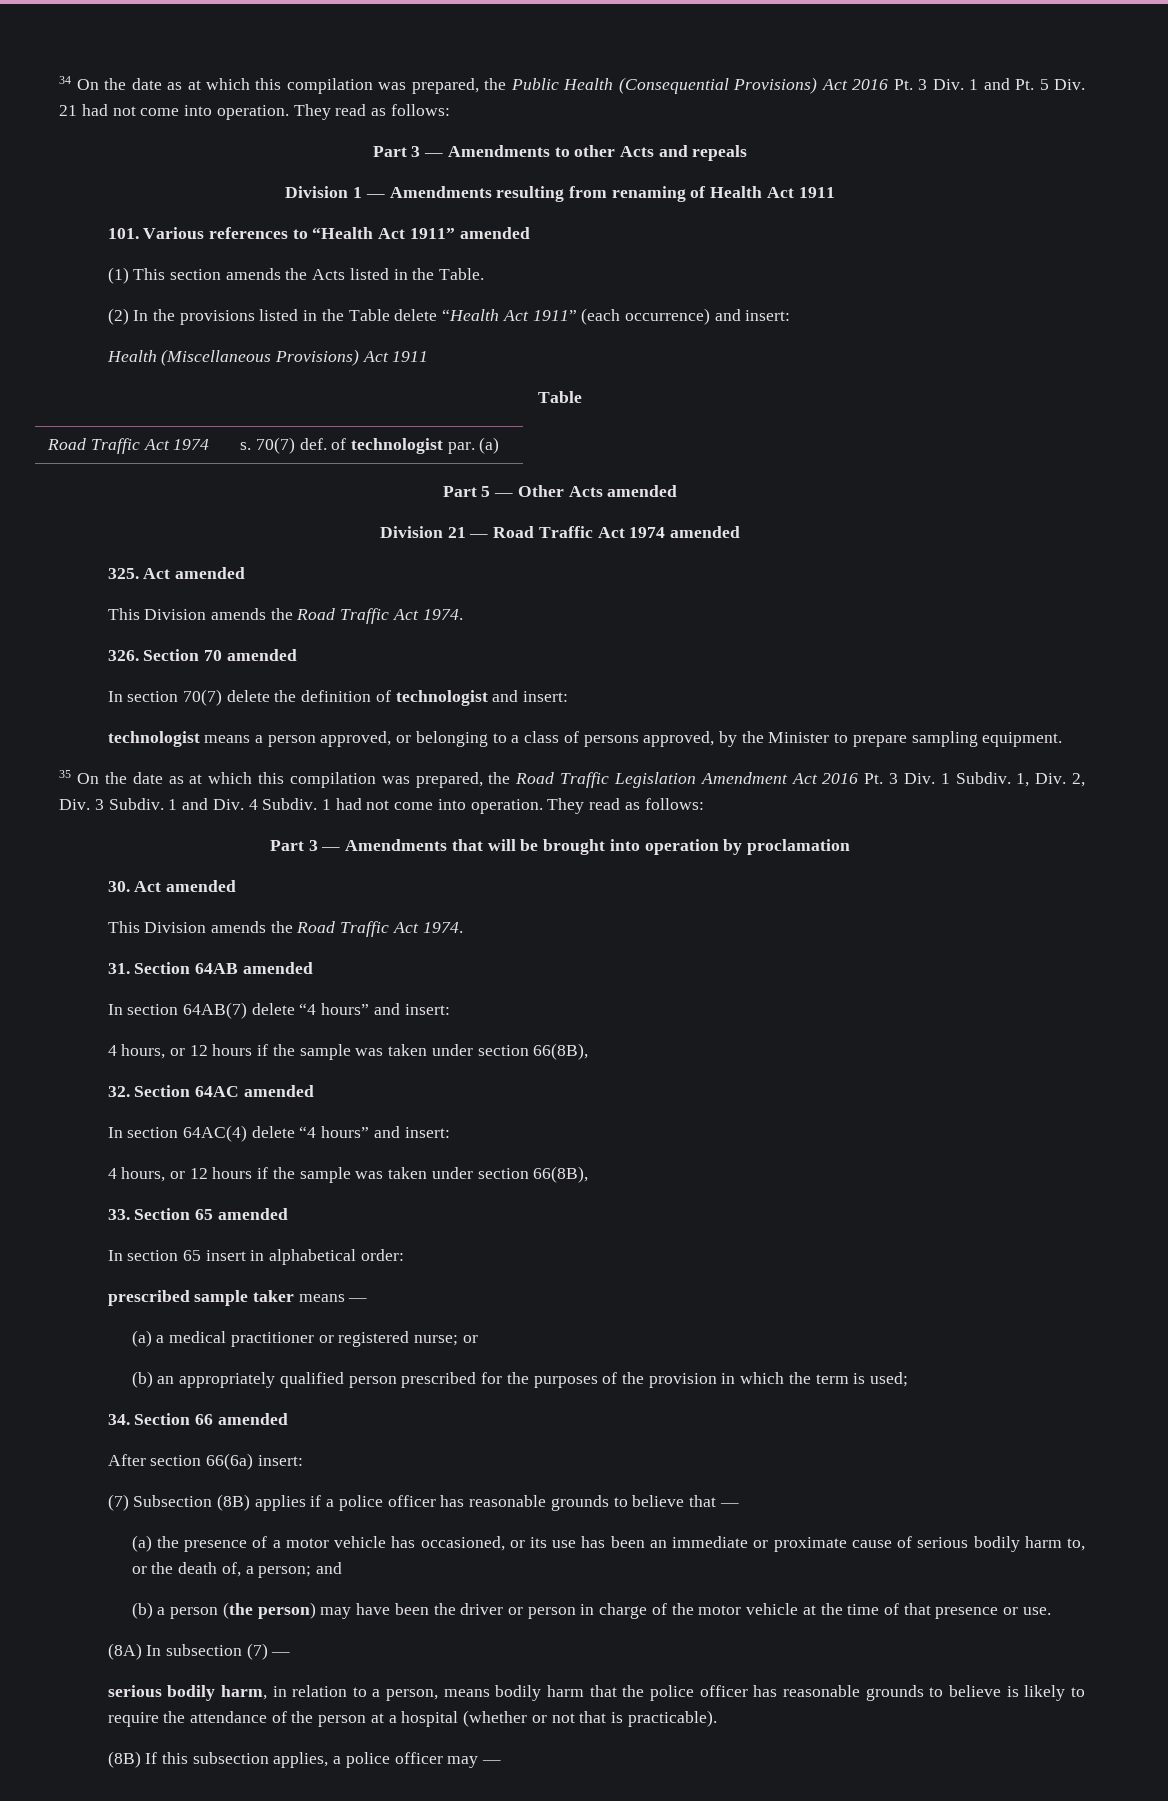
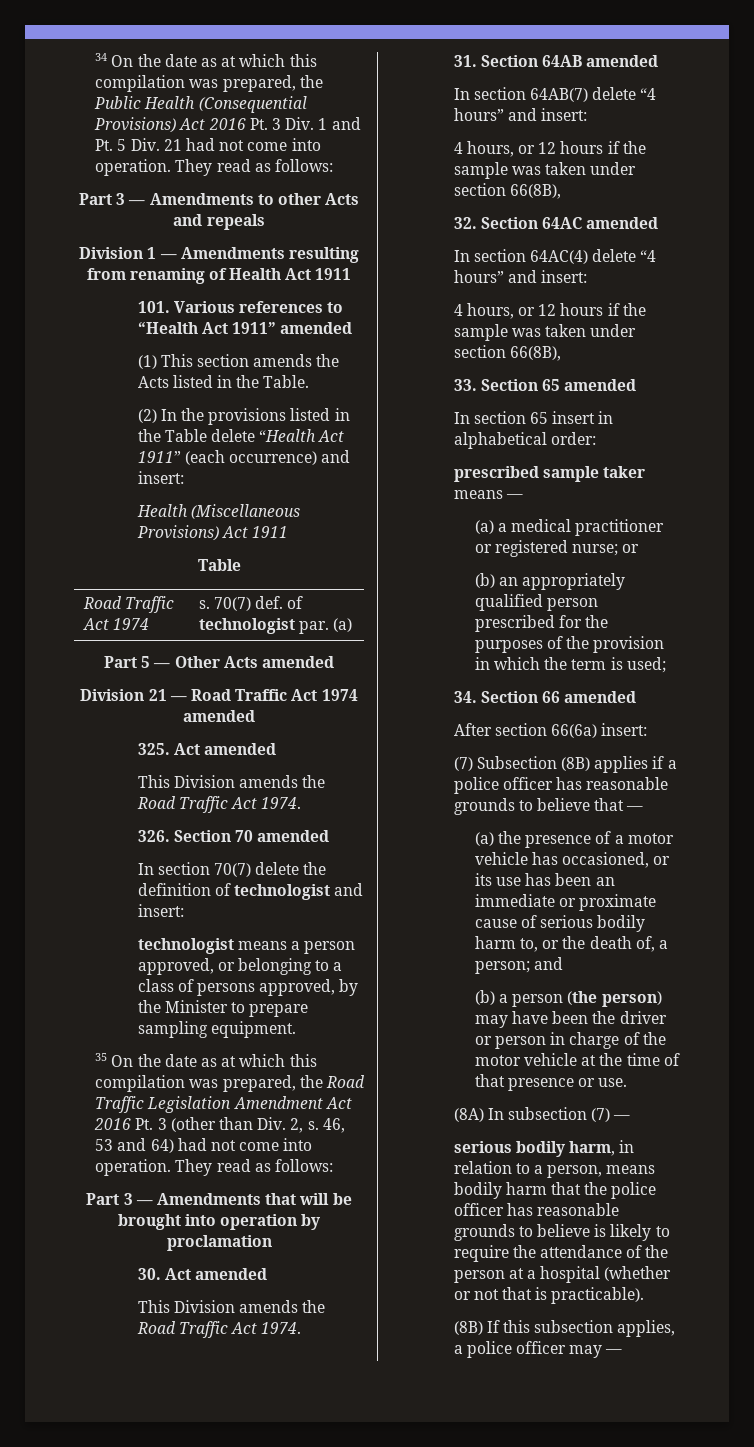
[903,772,1086,787] [59,798,331,810] Div. 1 Subdiv. 1, Div. 2, Div. 3 Subdiv. 1 and Div. 4 Subdiv. 1 -> [170,1117,345,1133] [95,1138,174,1153] (other than Div. 2, s. 46, 53 and 64)

